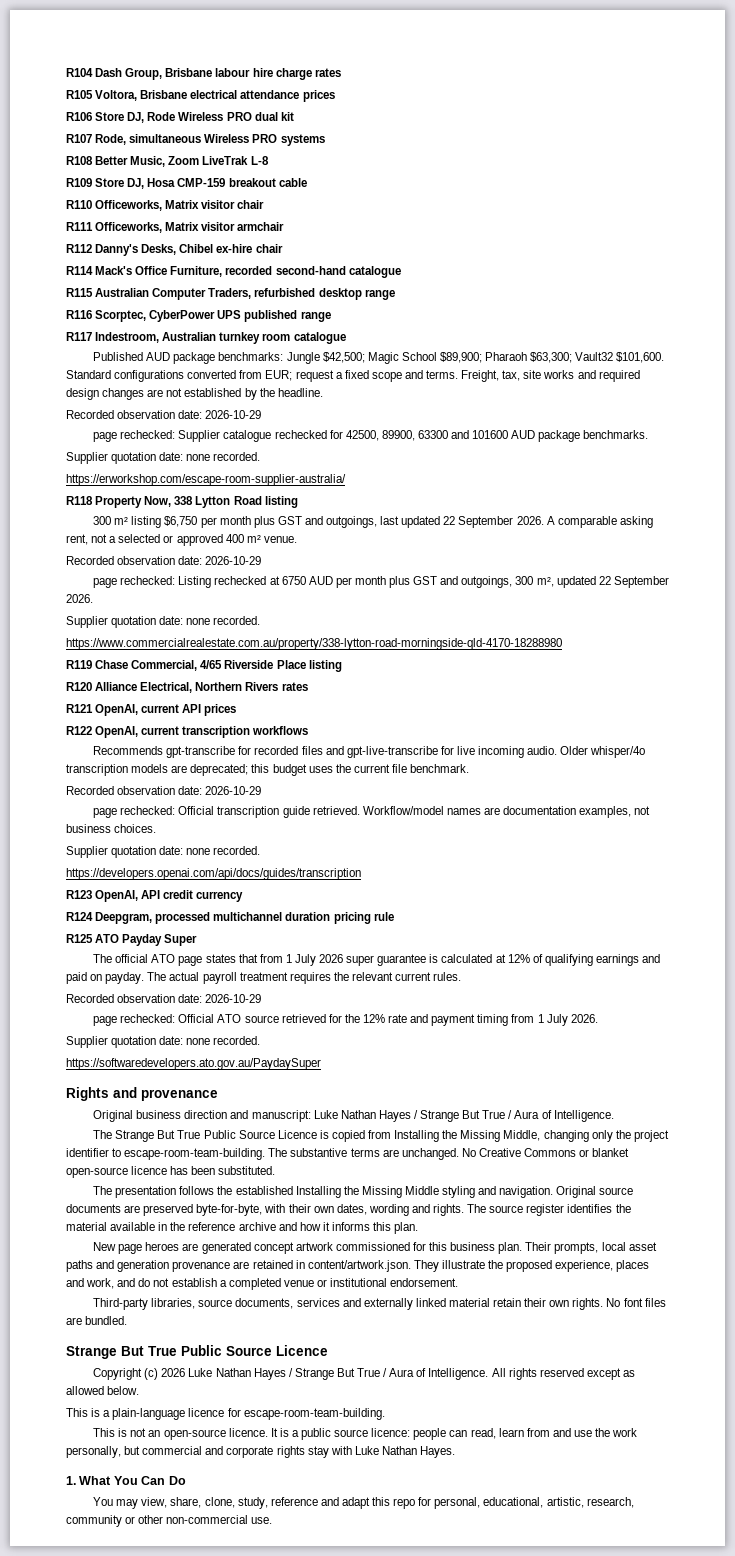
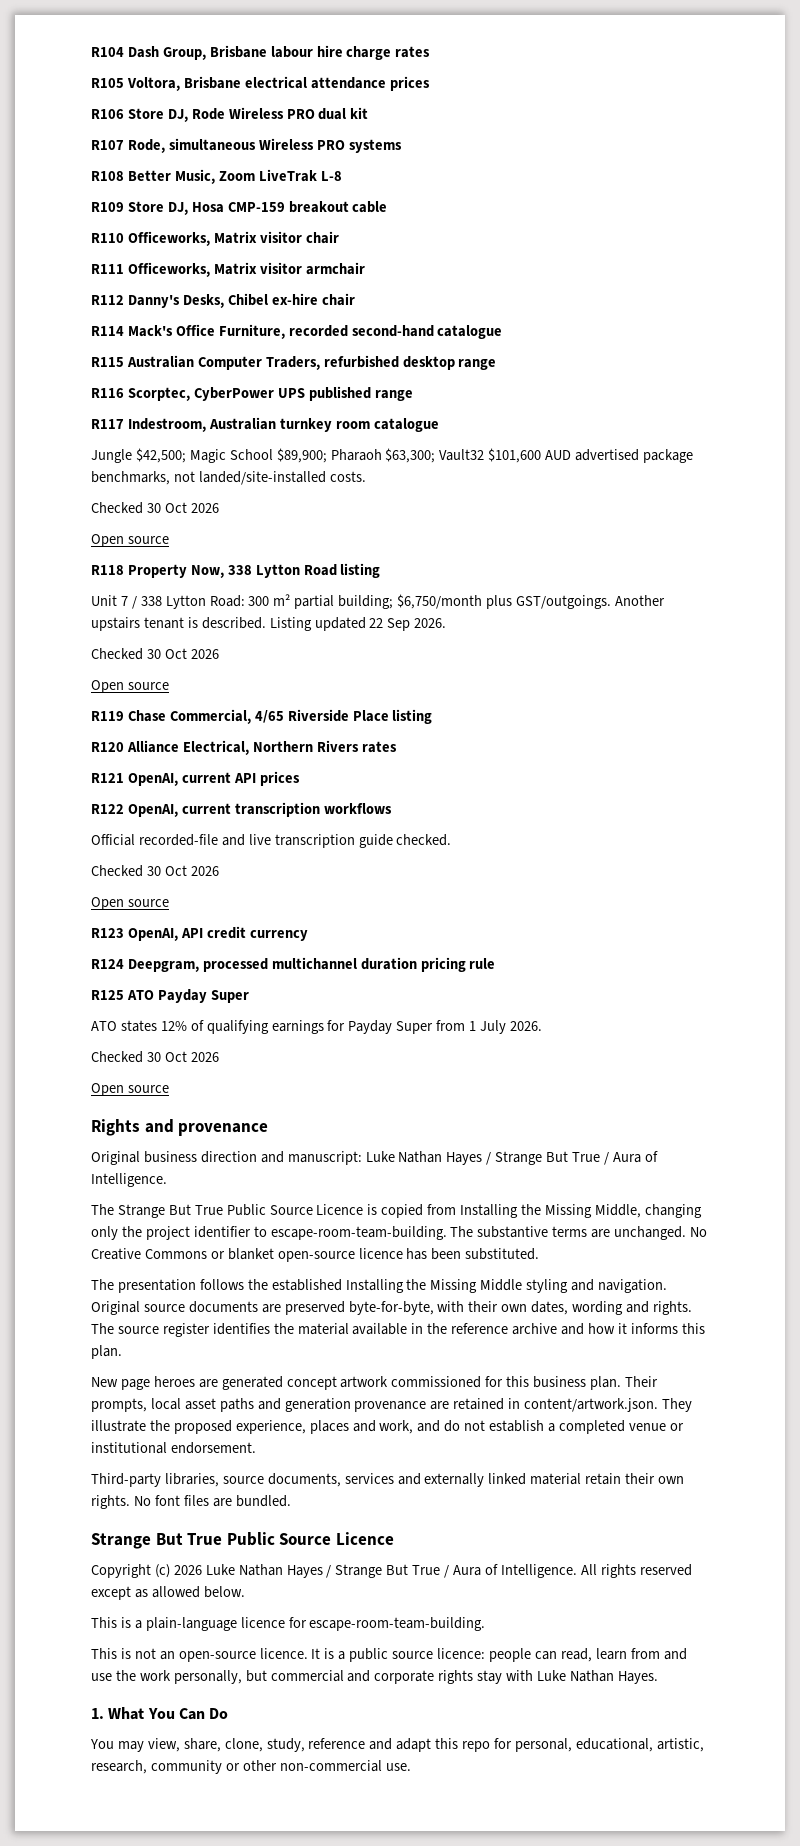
[93,352,284,364] Published AUD package benchmarks: -> (439, 425) none
[616,352,665,363] [66,370,640,382] [66,388,323,400] [66,410,262,419] [93,430,649,442] [66,452,261,464] [66,474,346,486] $101,600. Standard configurations converted from EUR; request a fixed scope and terms. Freight, tax, site works and required design changes are not established by the headline. // Recorded observation date: 2026-10-29 // page rechecked: Supplier catalogue rechecked for 42500, 89900, 63300 and 101600 AUD package benchmarks. // Supplier quotation date: none recorded. // https://erworkshop.com/escape-room-supplier-australia/ -> [488,448,694,463] [91,471,366,485] [91,502,219,514] [91,534,169,547] $101,600 AUD advertised package benchmarks, not landed/site-installed costs. // Checked 30 Oct 2026 // Open source
[93,516,653,528] [66,534,297,546] [66,556,262,565] [93,576,669,588] [66,594,93,603] [66,616,261,628] [66,638,562,650] 300 m² listing $6,750 per month plus GST and outgoings, last updated 22 September 2026. A comparable asking rent, not a selected or approved 400 m² venue. // Recorded observation date: 2026-10-29 // page rechecked: Listing rechecked at 6750 AUD per month plus GST and outgoings, 300 m², updated 22 September 2026. // Supplier quotation date: none recorded. // https://www.commercialrealestate.com.au/property/338-lytton-road-morningside-qld-4170-18288980 -> [91,594,665,609] [91,617,447,631] [91,648,219,660] [91,680,169,693] Unit 7 / 338 Lytton Road: 300 m² partial building; $6,750/month plus GST/outgoings. Another upstairs tenant is described. Listing updated 22 Sep 2026. // Checked 30 Oct 2026 // Open source
[93,746,646,758] [66,764,470,776] [66,786,262,795] [93,806,651,818] [66,824,157,833] [66,846,261,858] [66,868,361,880] Recommends gpt-transcribe for recorded files and gpt-live-transcribe for live incoming audio. Older whisper/4o transcription models are deprecated; this budget uses the current file benchmark. // Recorded observation date: 2026-10-29 // page rechecked: Official transcription guide retrieved. Workflow/model names are documentation examples, not business choices. // Supplier quotation date: none recorded. // https://developers.openai.com/api/docs/guides/transcription -> [91,834,452,848] [91,865,219,877] [91,897,169,910] Official recorded-file and live transcription guide checked. // Checked 30 Oct 2026 // Open source
[93,954,661,966] [66,972,462,984] [66,994,262,1003] [93,1014,598,1026] [66,1036,261,1048] [66,1058,321,1070] The official ATO page states that from 1 July 2026 super guarantee is calculated at 12% of qualifying earnings and paid on payday. The actual payroll treatment requires the relevant current rules. // Recorded observation date: 2026-10-29 // page rechecked: Official ATO source retrieved for the 12% rate and payment timing from 1 July 2026. // Supplier quotation date: none recorded. // https://softwaredevelopers.ato.gov.au/PaydaySuper -> [91,1020,542,1034] [91,1051,219,1063] [91,1083,169,1096] ATO states 12% of qualifying earnings for Payday Super from 1 July 2026. // Checked 30 Oct 2026 // Open source

